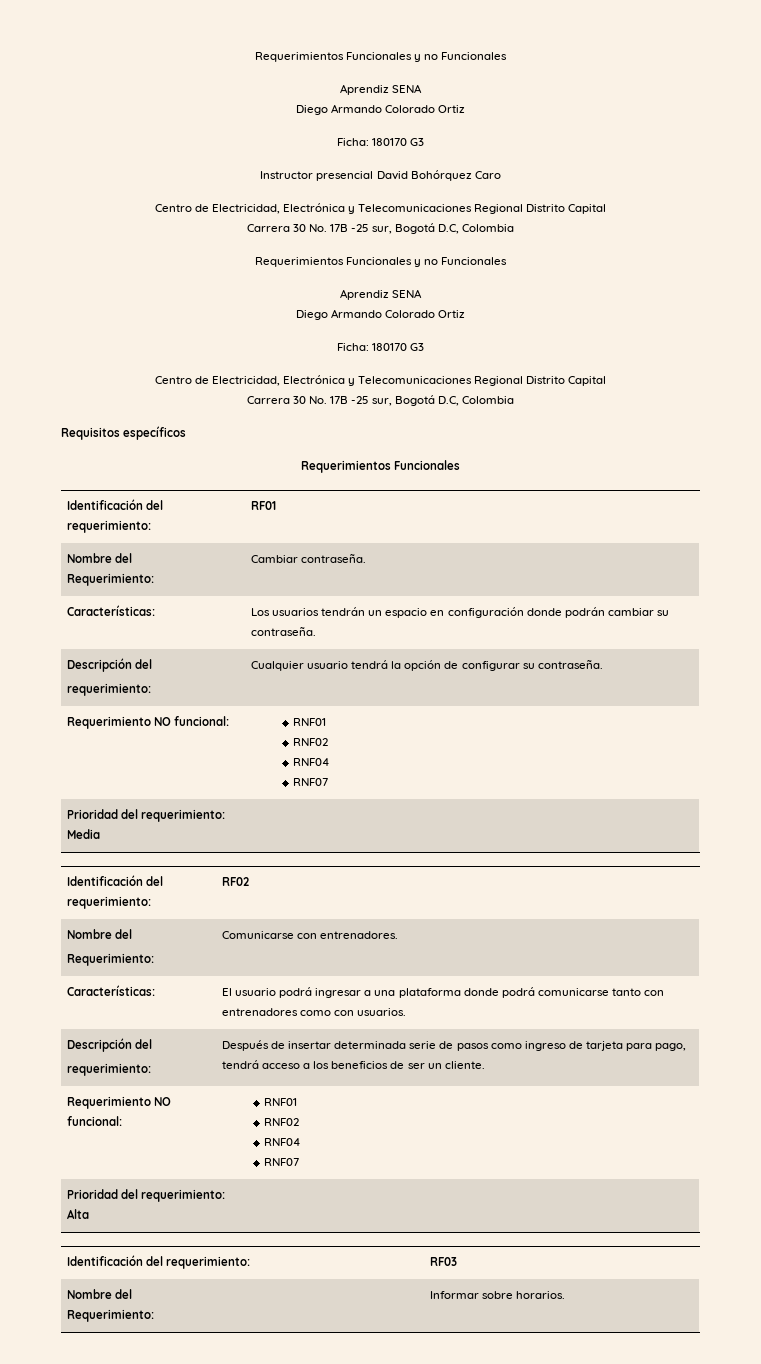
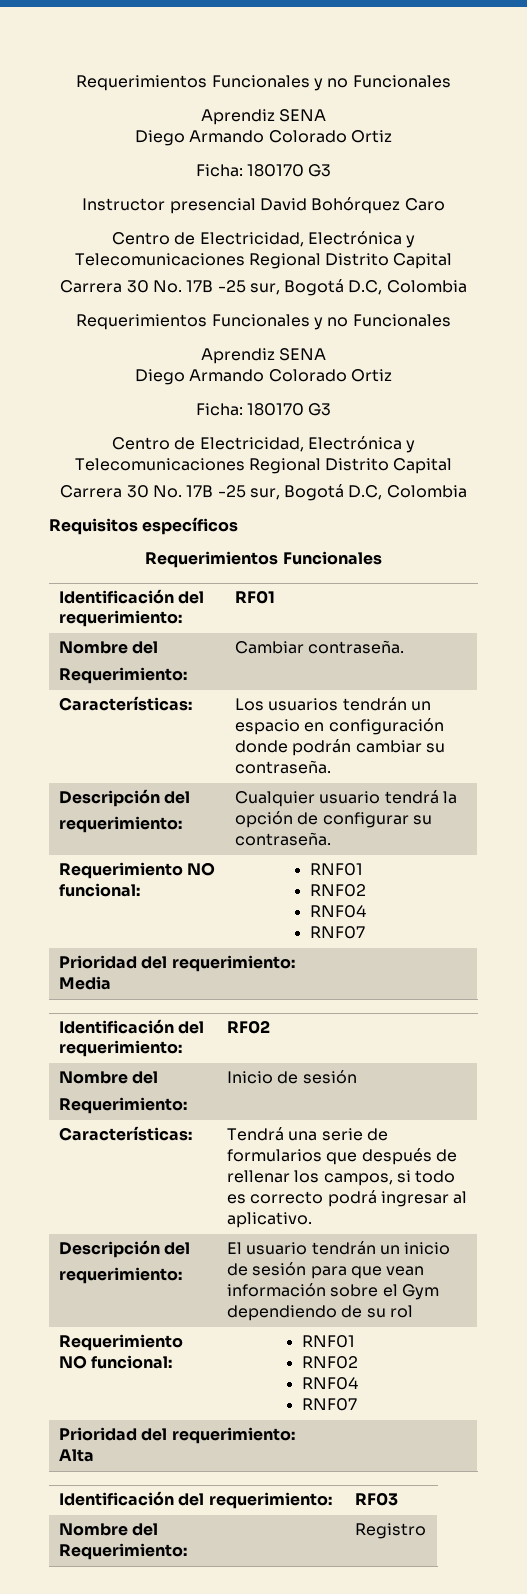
[221,931,399,939] [66,985,155,996] [221,987,665,998] [221,1008,407,1016] [66,1038,153,1052] [66,1063,151,1076] [221,1040,687,1051] [221,1060,485,1069] Comunicarse con entrenadores. // Características: | El usuario podrá ingresar a una plataforma donde podrá comunicarse tanto con entrenadores como con usuarios. // Descripción del // requerimiento: | Después de insertar determinada serie de pasos como ingreso de tarjeta para pago, tendrá acceso a los beneficios de ser un cliente. -> [226,1070,357,1084] [58,1126,192,1141] [226,1127,388,1141] [226,1148,457,1165] [226,1170,456,1186] [226,1190,468,1207] [226,1212,312,1228] [58,1240,191,1258] [58,1267,182,1284] [226,1241,451,1255] [226,1262,425,1279] [226,1283,439,1300] [226,1305,413,1321] Inicio de sesión // Características: | Tendrá una serie de formularios que después de rellenar los campos, si todo es correcto podrá ingresar al aplicativo. // Descripción del // requerimiento: | El usuario tendrán un inicio de sesión para que vean información sobre el Gym dependiendo de su rol
[429,1291,566,1299] Informar sobre horarios. -> [354,1523,426,1539] Registro

